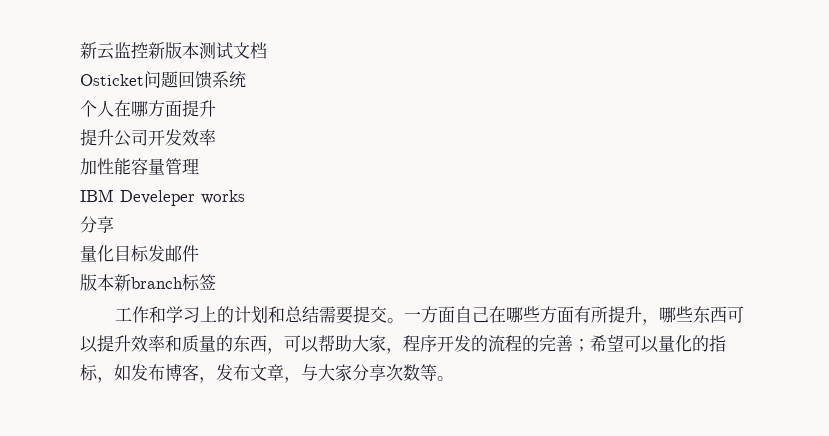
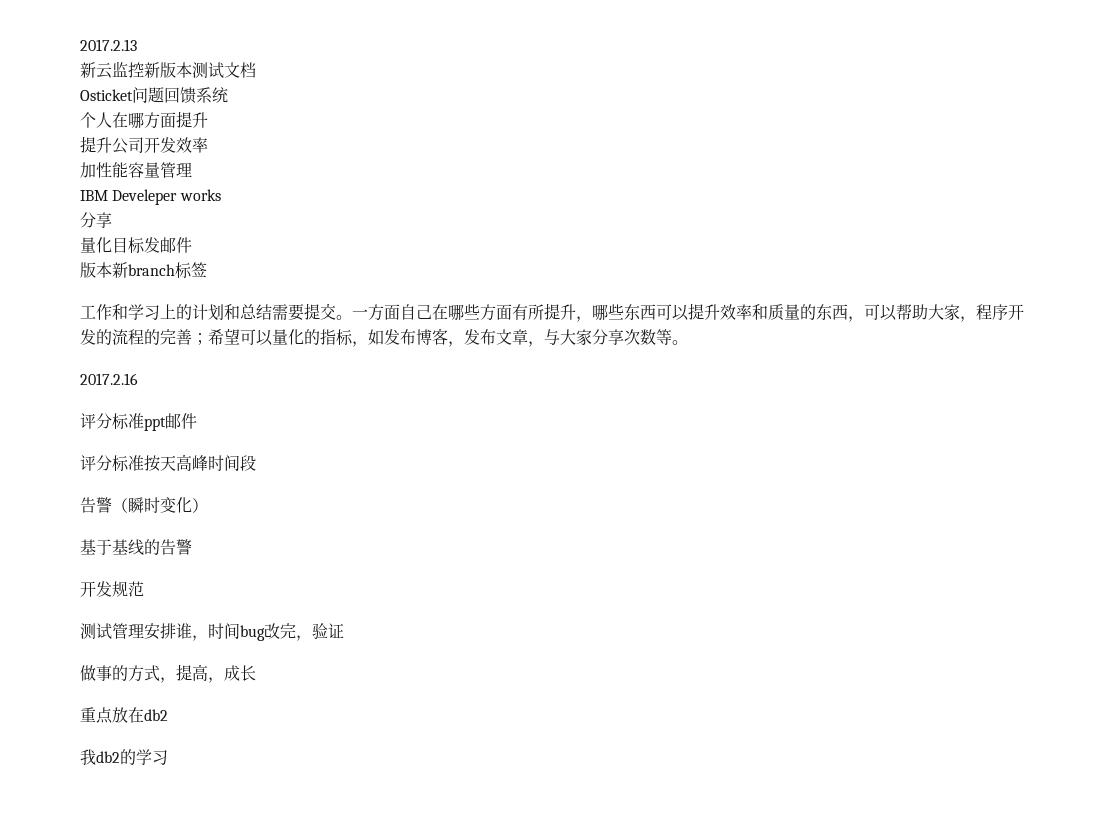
(80, 50) none -> [80,39,137,51] 2017.2.13 //
(454, 378) none -> [80,373,138,385] [80,413,197,431] [80,454,256,472] [80,497,208,513] [80,539,192,555] [80,581,144,597] [80,623,344,641] [80,664,256,683] [80,707,168,724] [80,749,168,765] // 2017.2.16 // 评分标准ppt邮件 // 评分标准按天高峰时间段 // 告警（瞬时变化） // 基于基线的告警 // 开发规范 // 测试管理安排谁，时间bug改完，验证 // 做事的方式，提高，成长 // 重点放在db2 // 我db2的学习

